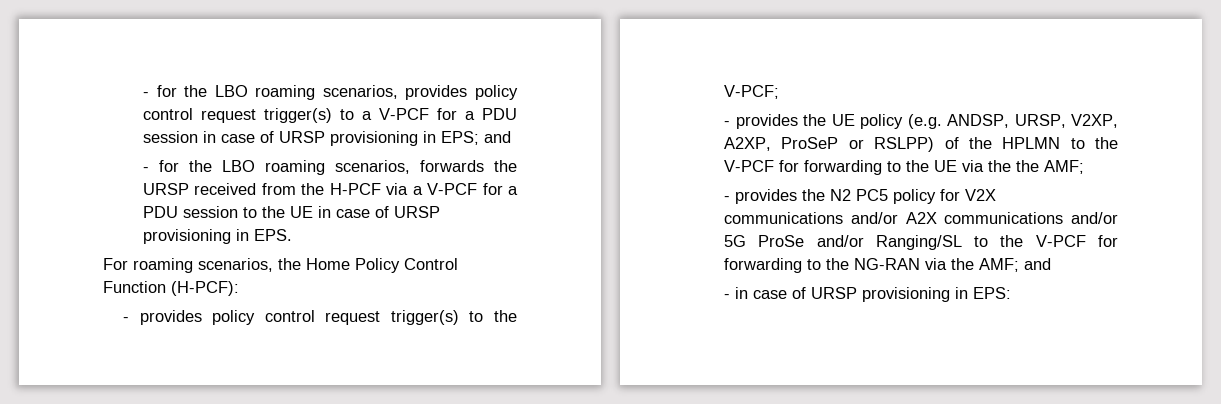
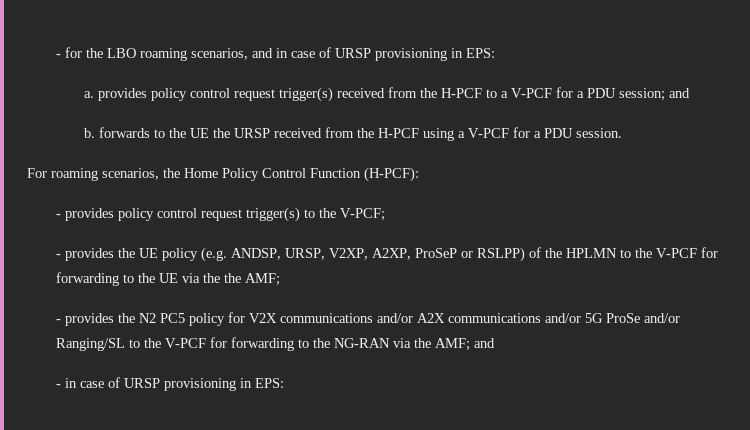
[143,85,518,100] [143,108,333,123] - for the LBO roaming scenarios, provides policy control request trigger(s) -> [55,47,495,61] [84,87,483,102] - for the LBO roaming scenarios, and in case of URSP provisioning in EPS: // a. provides policy control request trigger(s) received from the H-PCF
[143,131,512,146] [143,160,485,175] session in case of URSP provisioning in EPS; and // - for the LBO roaming scenarios, forwards -> [619,88,691,101] [84,127,210,138] session; and // b. forwards to the UE
[386,183,518,195] [143,206,441,218] [143,229,293,244] via a V-PCF for a PDU session to the UE in case of URSP provisioning in EPS. -> [423,127,623,141] using a V-PCF for a PDU session.

